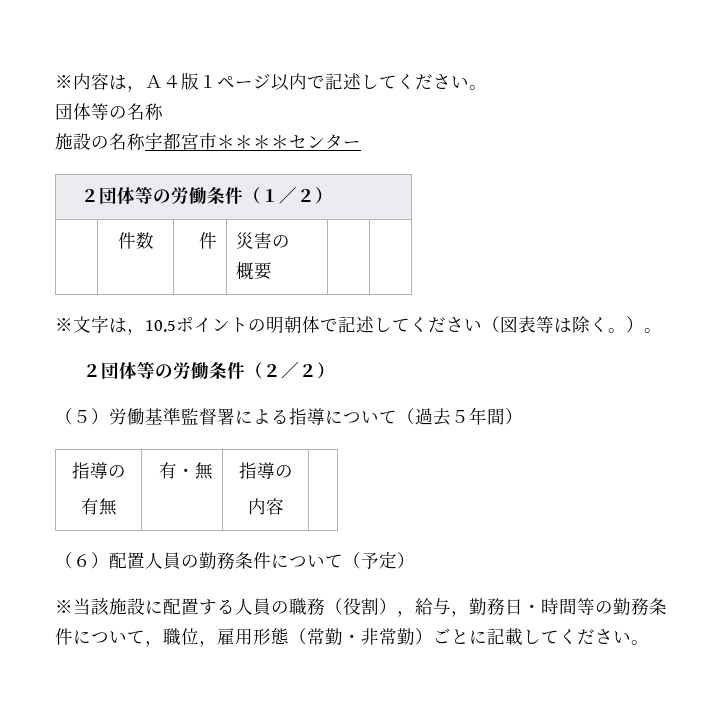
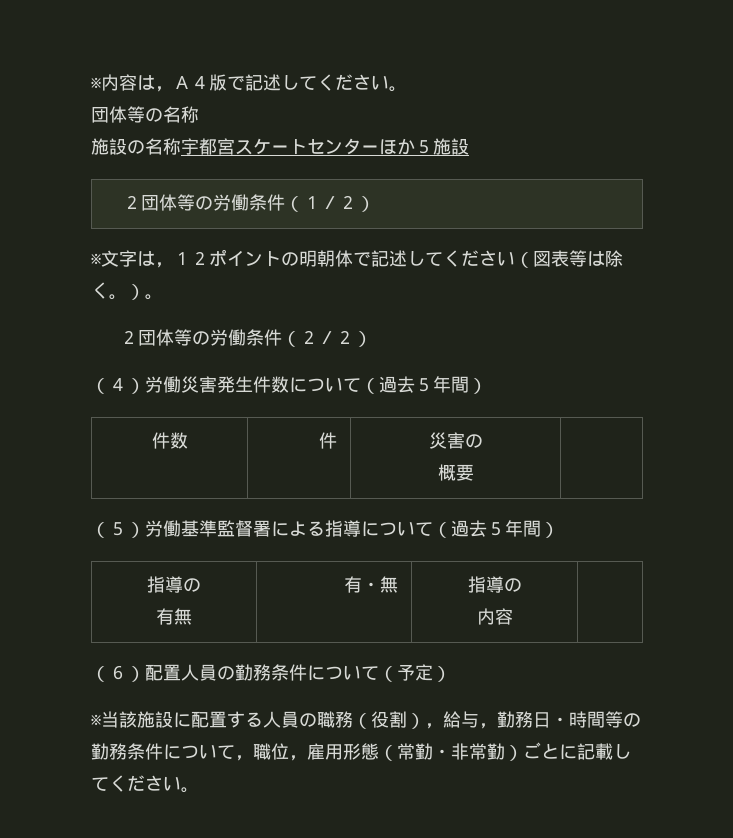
[199,73,307,91] １ページ以内 -> (227, 82) none
[199,132,289,150] 市＊＊＊＊ -> [235,138,307,155] スケート
(361, 144) none -> [379,138,469,155] ほか５施設
[117,232,154,249] [199,232,218,249] [235,232,290,249] [235,261,272,280] // | 件数 | 件 | 災害の // 概要 | | -> (375, 204) none
[145,320,176,332] 10.5 -> [173,251,209,265] １２
(335, 370) none -> [91,376,487,394] [151,432,188,449] [318,432,337,449] [428,432,483,449] [437,464,474,481] // （４）労働災害発生件数について（過去５年間） // 件数 | 件 | 災害の // 概要 |

